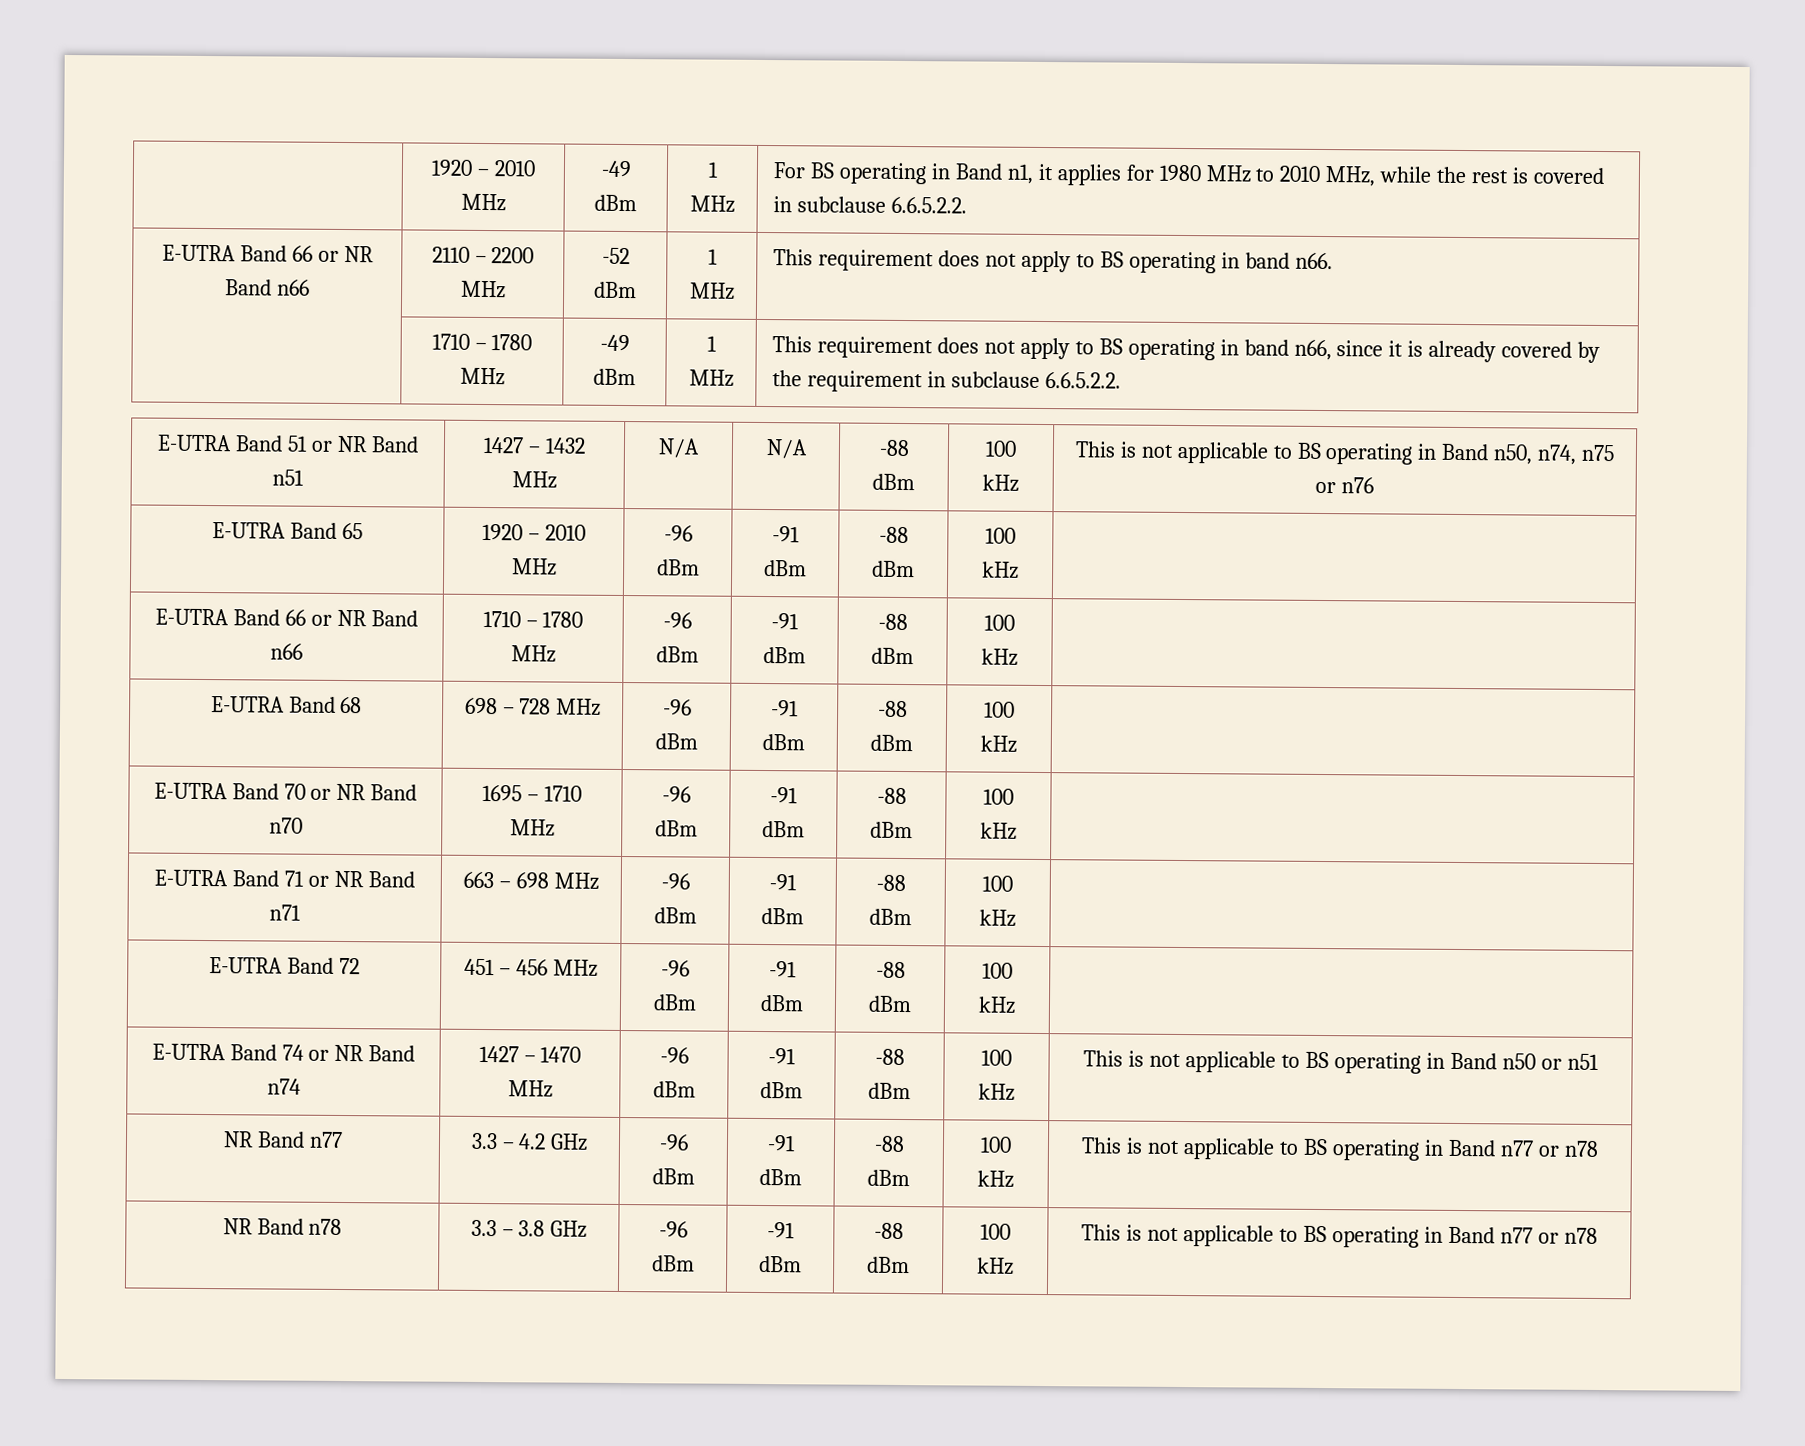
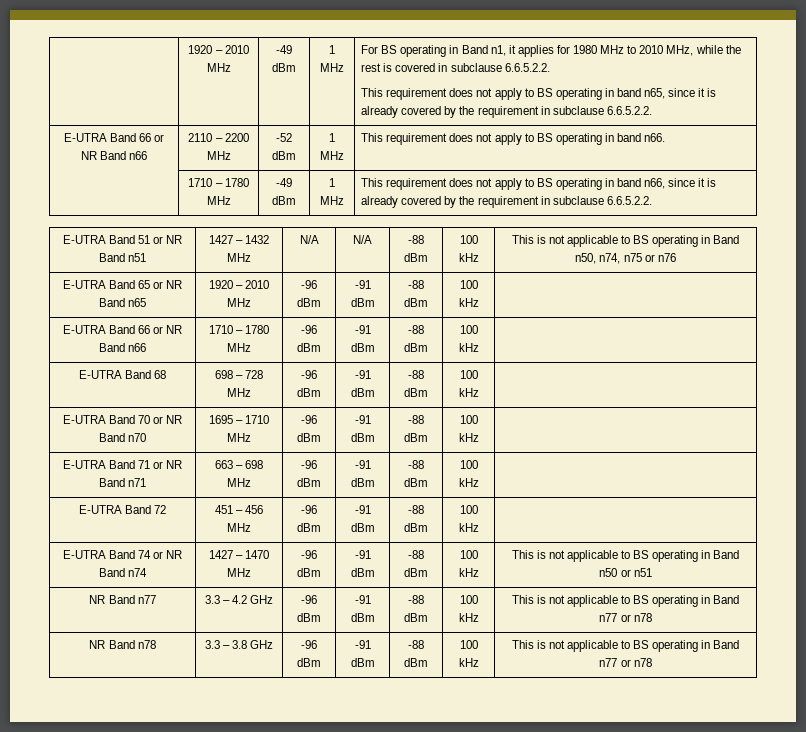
(967, 205) none -> [361,88,717,100] [361,106,652,118] // This requirement does not apply to BS operating in band n65, since it is already covered by the requirement in subclause 6.6.5.2.2.
(363, 531) none -> [153,280,183,289] [98,298,147,307] or NR Band n65

